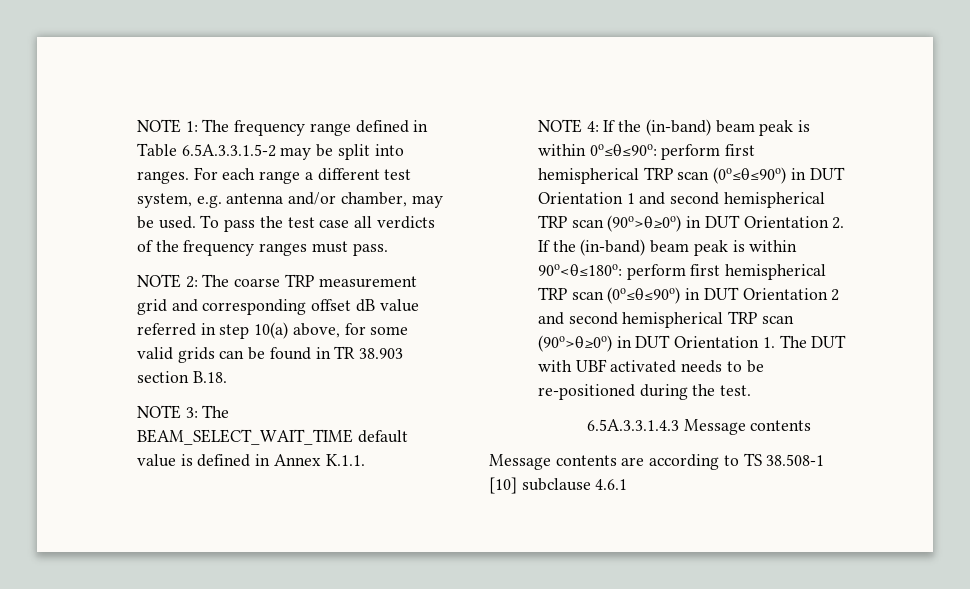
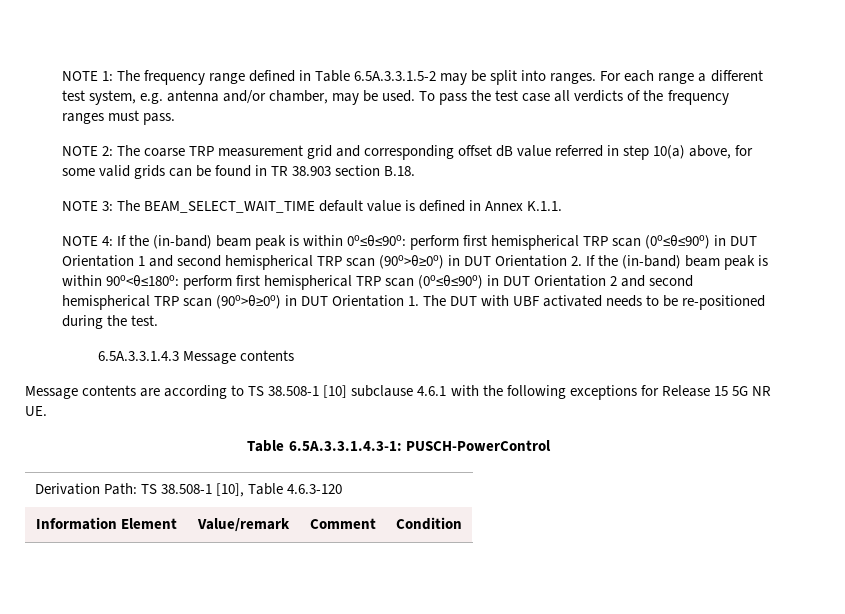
(628, 484) none -> [450,385,771,400] [25,406,47,416] [247,440,551,452] [34,483,343,497] [35,517,178,530] [197,518,290,532] [309,518,376,529] [396,517,462,530] with the following exceptions for Release 15 5G NR UE. // Table 6.5A.3.3.1.4.3-1: PUSCH-PowerControl // Derivation Path: TS 38.508-1 [10], Table 4.6.3-120 // Information Element | Value/remark | Comment | Condition

